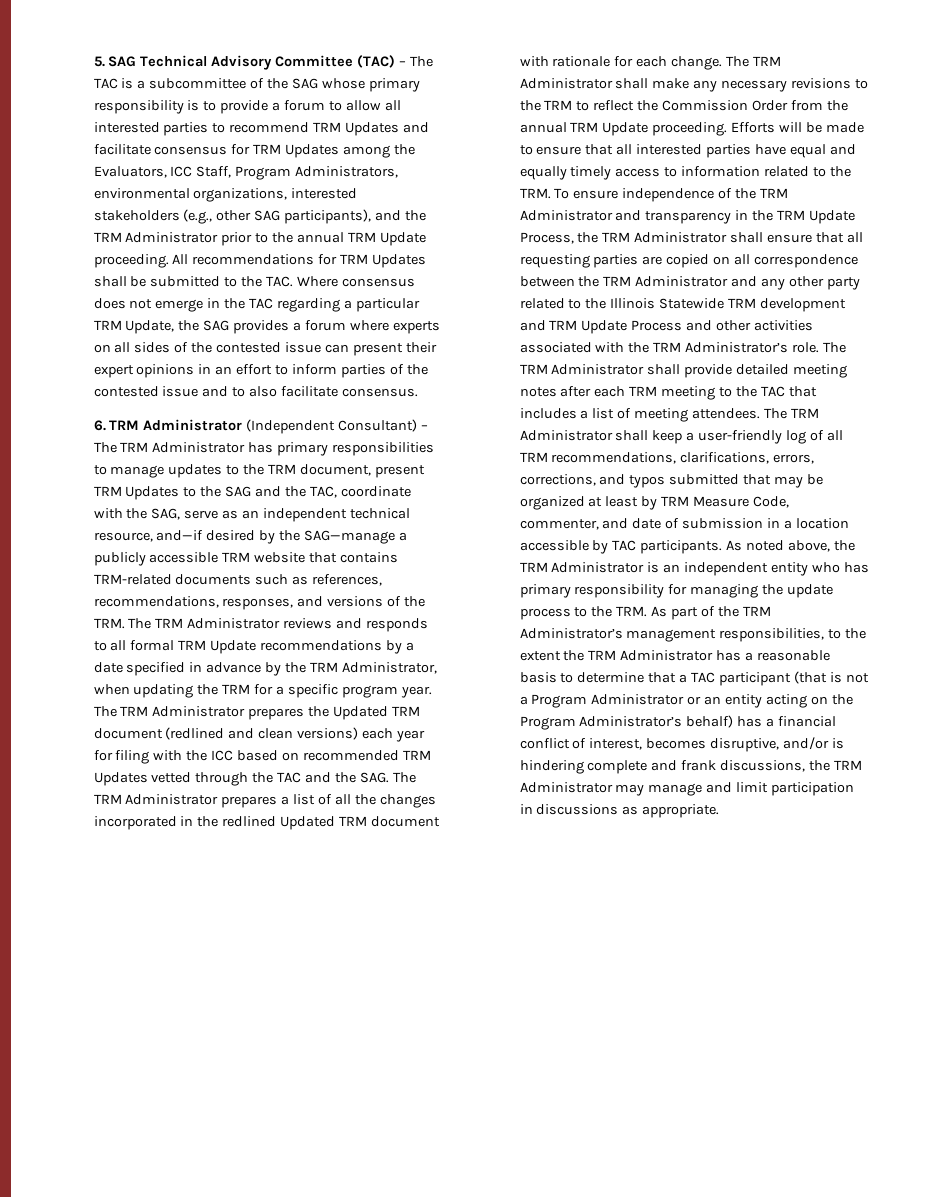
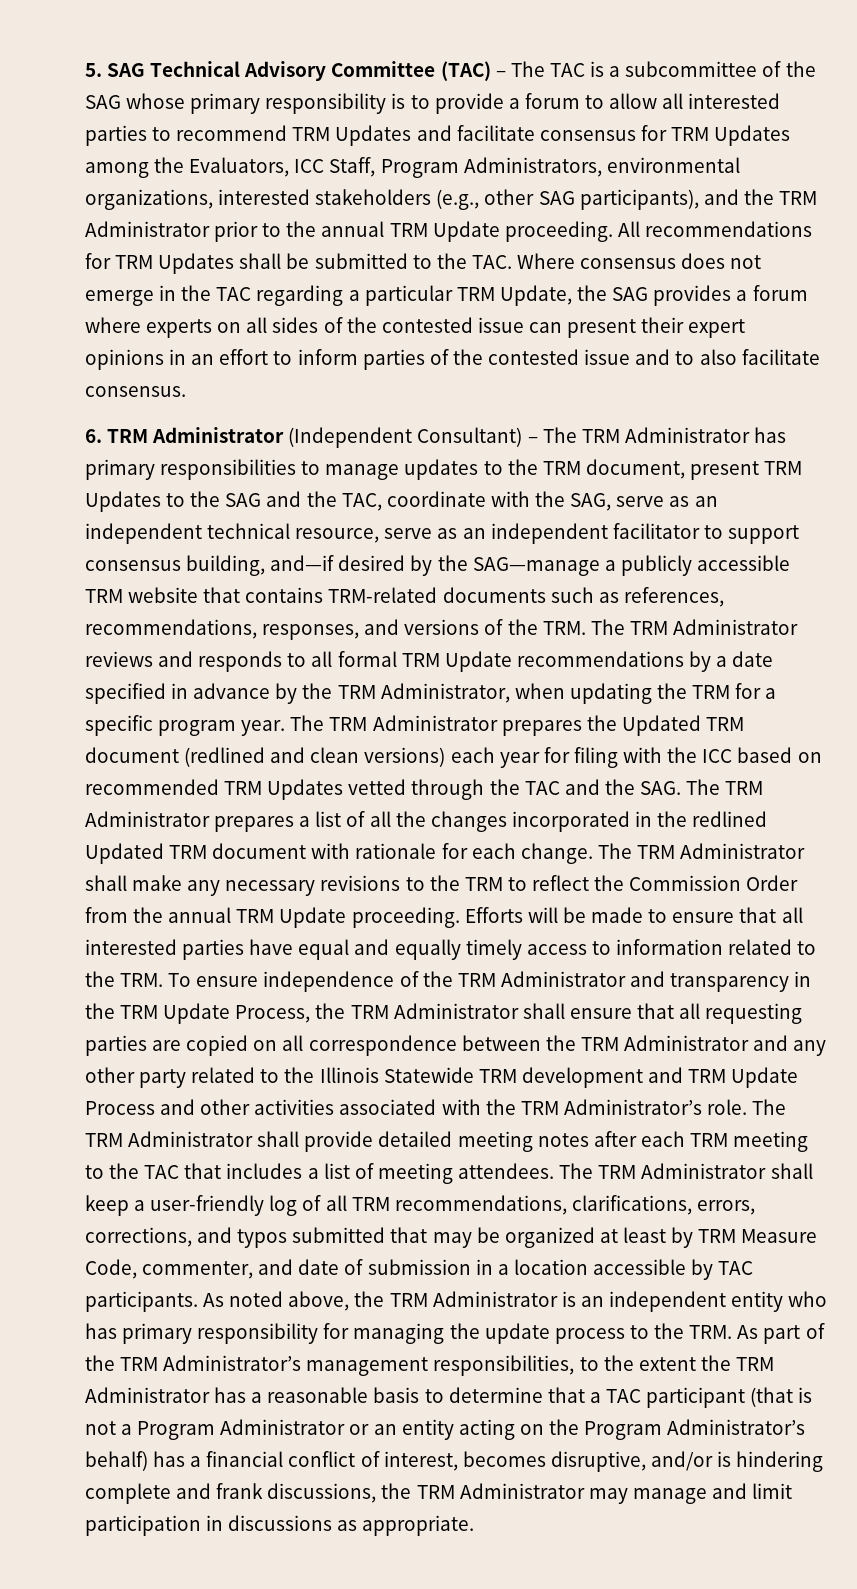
(153, 537) none -> [384,523,800,544] [84,555,265,576] serve as an independent facilitator to support consensus building,

